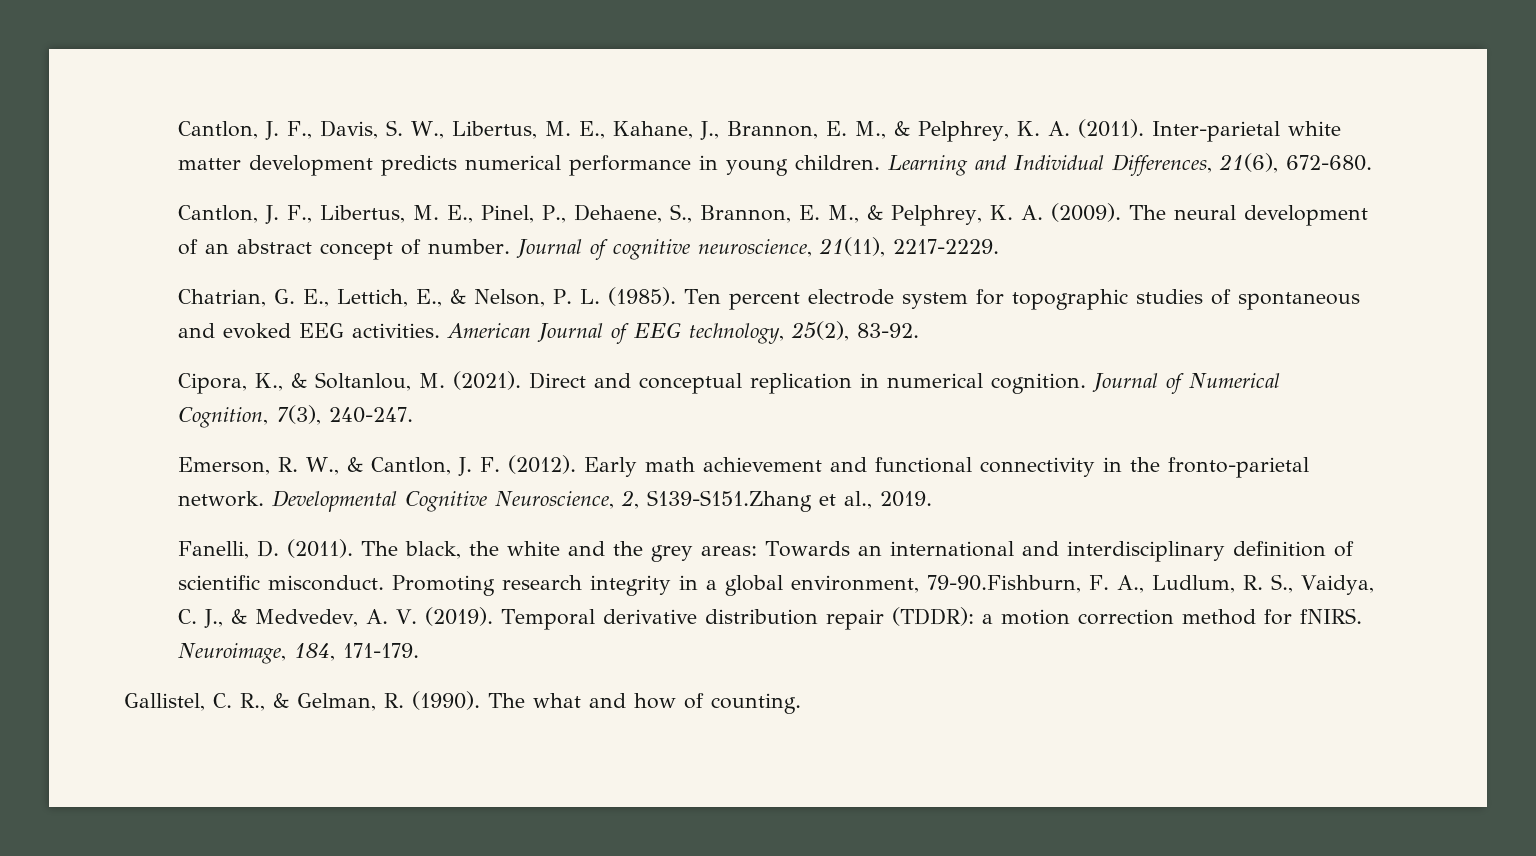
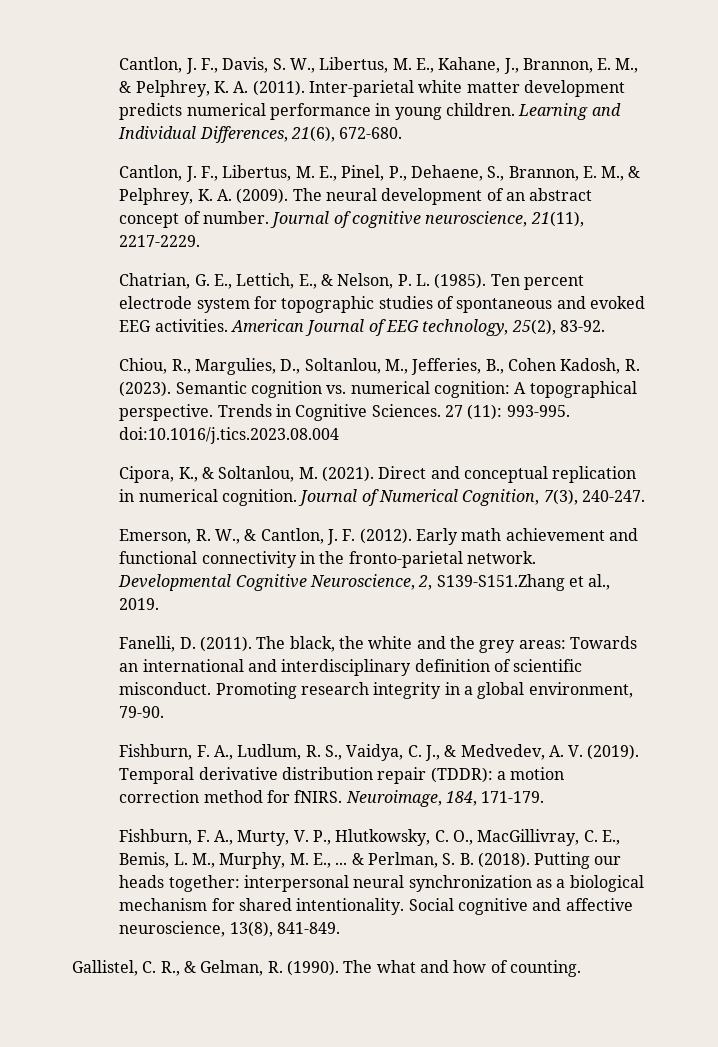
(919, 330) none -> [119,358,640,375] [119,381,637,398] [119,404,570,421] [119,427,340,444] // Chiou, R., Margulies, D., Soltanlou, M., Jefferies, B., Cohen Kadosh, R. (2023). Semantic cognition vs. numerical cognition: A topographical perspective. Trends in Cognitive Sciences. 27 (11): 993-995. doi:10.1016/j.tics.2023.08.004
[926,575,1081,593] 79-90.Fishburn, -> [119,706,165,718] [119,744,193,760] 79-90. // Fishburn,
(419, 650) none -> [119,829,620,846] [119,852,622,869] [119,875,644,892] [119,898,633,915] [119,921,340,937] // Fishburn, F. A., Murty, V. P., Hlutkowsky, C. O., MacGillivray, C. E., Bemis, L. M., Murphy, M. E., ... & Perlman, S. B. (2018). Putting our heads together: interpersonal neural synchronization as a biological mechanism for shared intentionality. Social cognitive and affective neuroscience, 13(8), 841-849.

